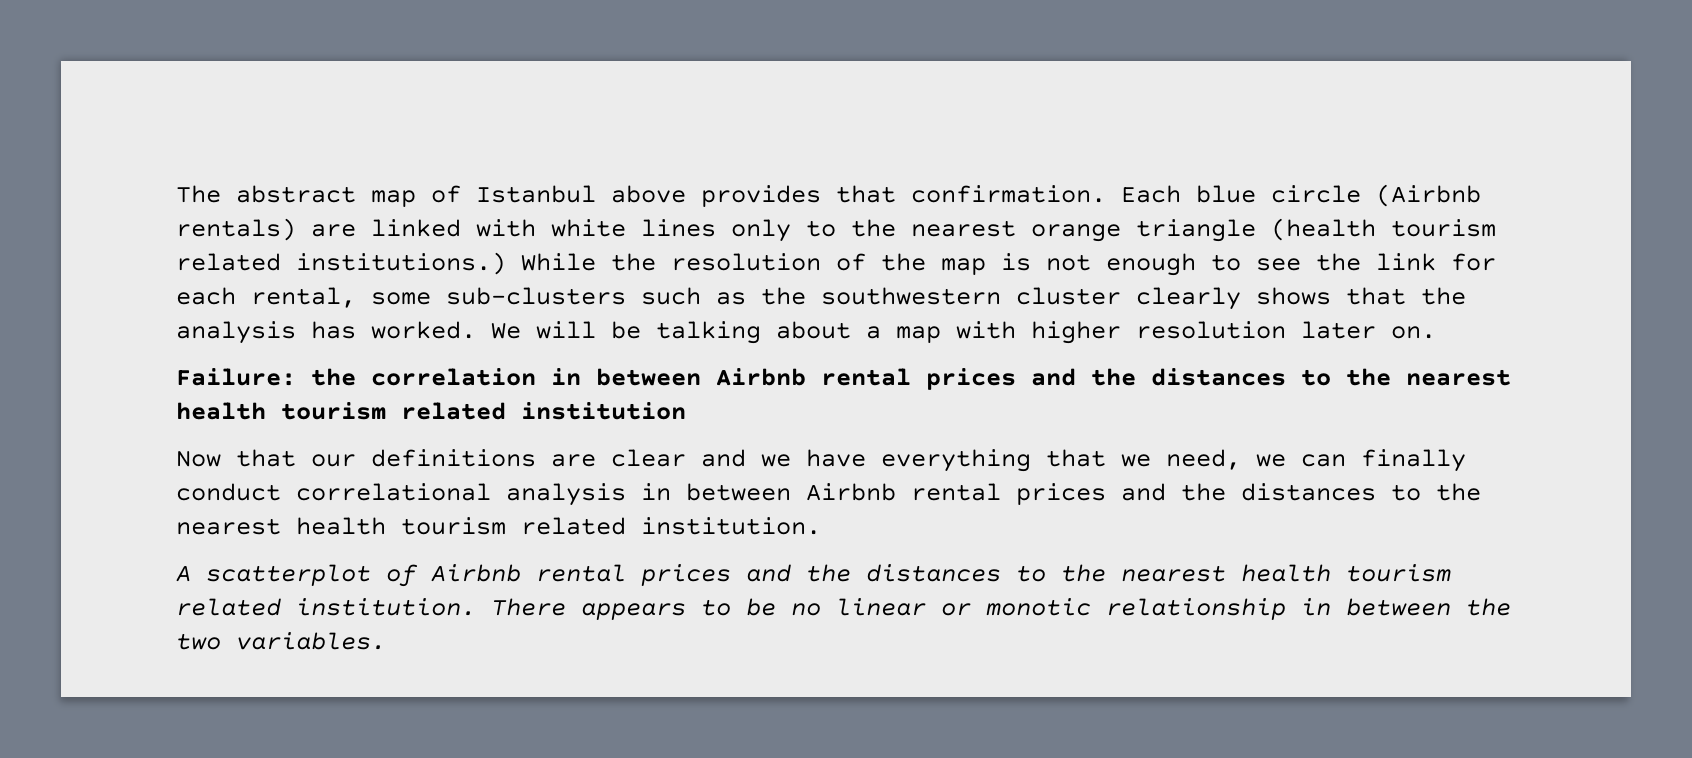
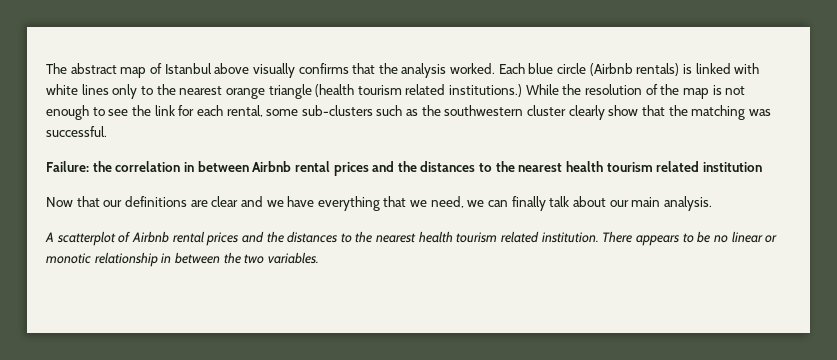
[701,185,1106,207] provides that confirmation. -> [252,63,496,78] visually confirms that the analysis worked.
[311,224,356,237] are -> [682,64,692,74] is
[1256,287,1466,305] [176,321,1436,344] shows that the analysis has worked. We will be talking about a map with higher resolution later on. -> [608,105,771,120] [46,126,107,137] show that the matching was successful.
[176,483,1481,506] [176,517,821,535] conduct correlational analysis in between Airbnb rental prices and the distances to the nearest health tourism related institution. -> [549,196,712,211] talk about our main analysis.

